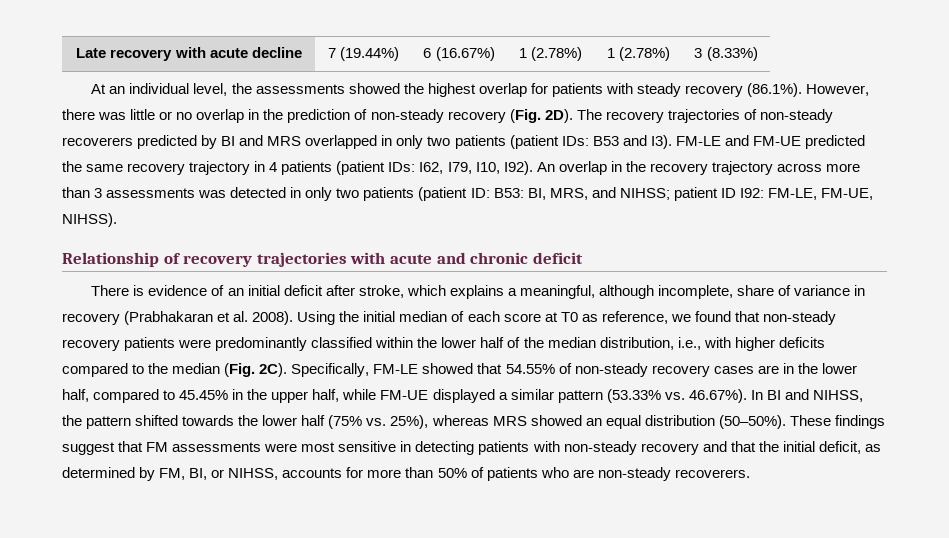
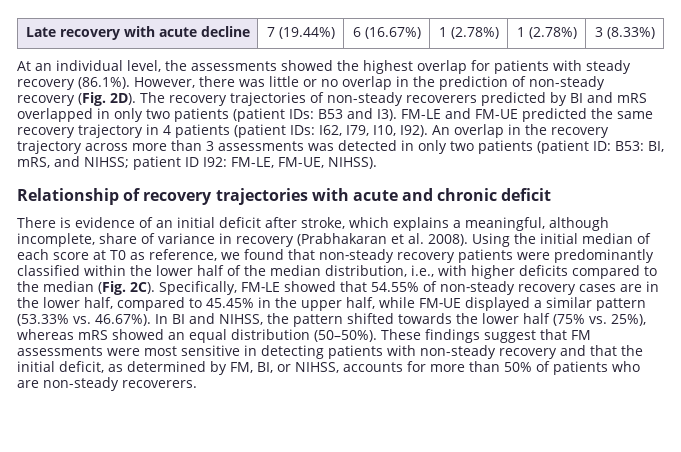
[267,136,302,146] MRS -> [617,93,647,103] mRS
[549,188,588,200] MRS, -> [17,157,50,168] mRS,
[492,416,527,426] MRS -> [78,330,108,340] mRS

